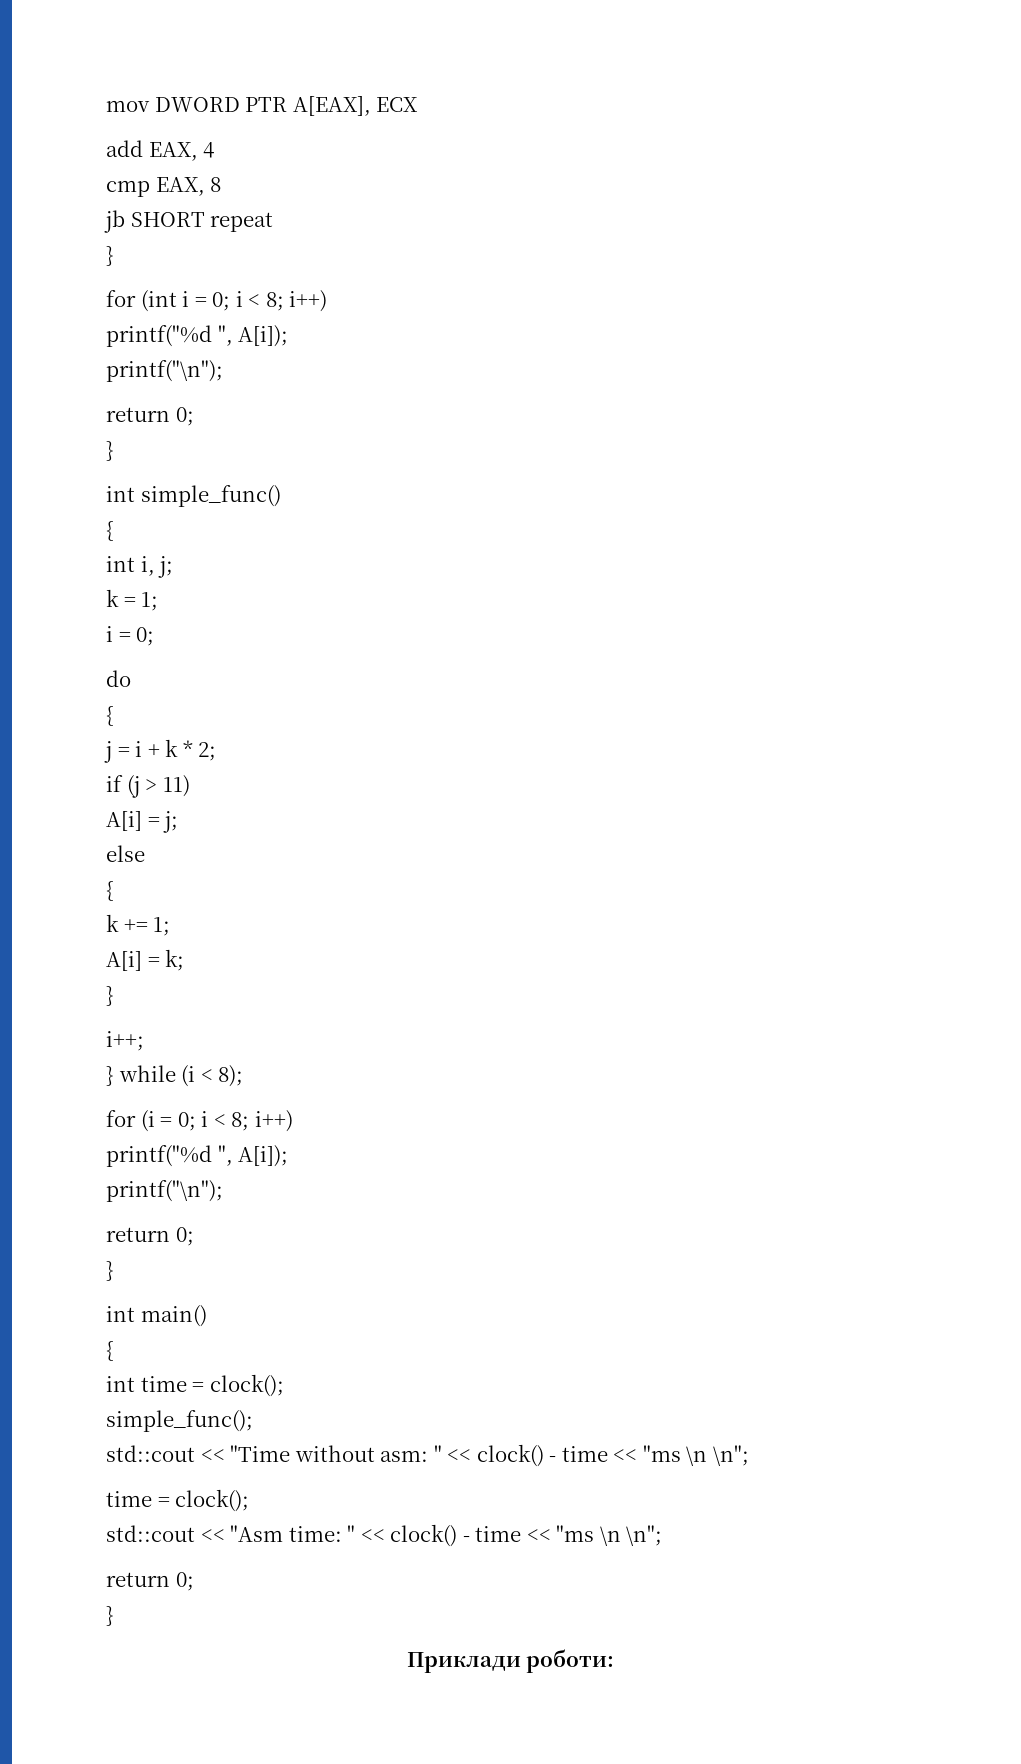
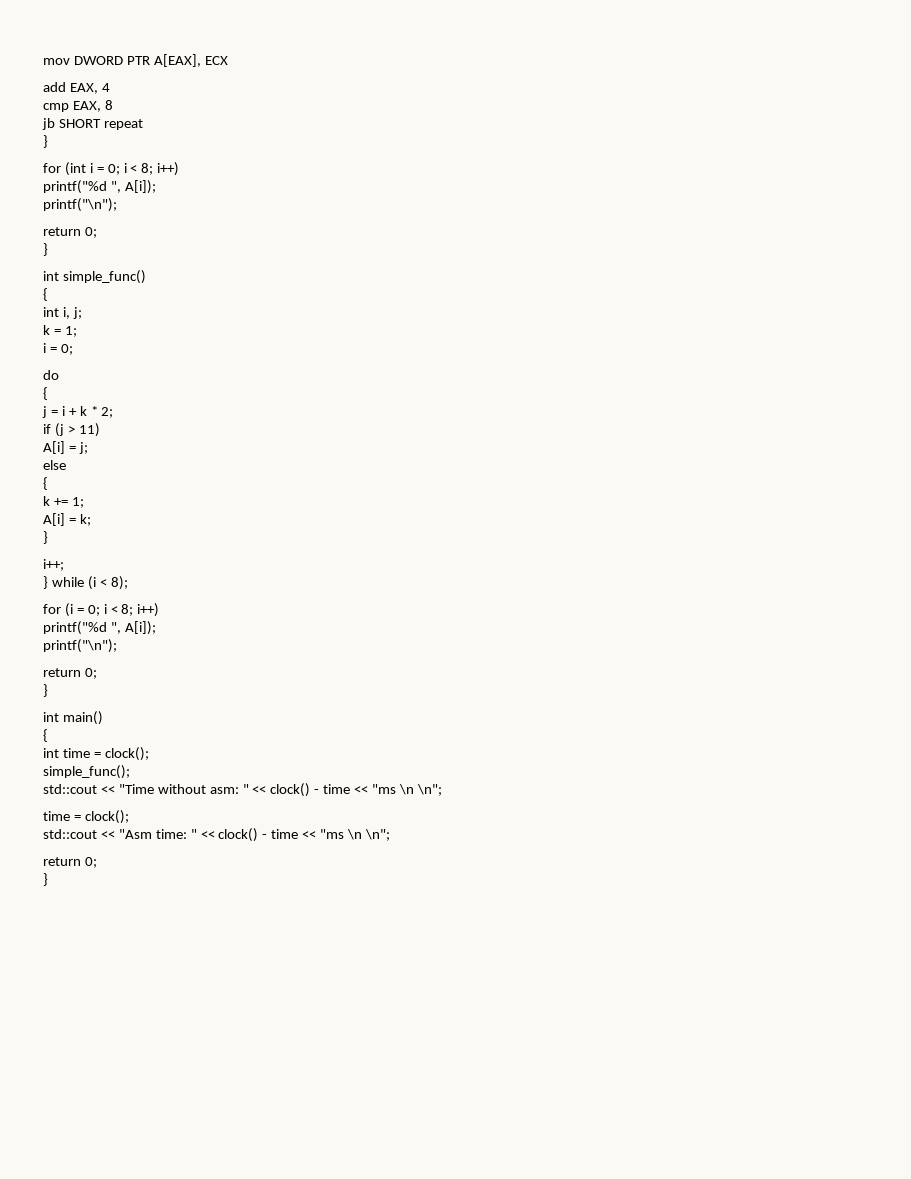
[406,1649,615,1673] // Приклади роботи: -> (48, 879) none

